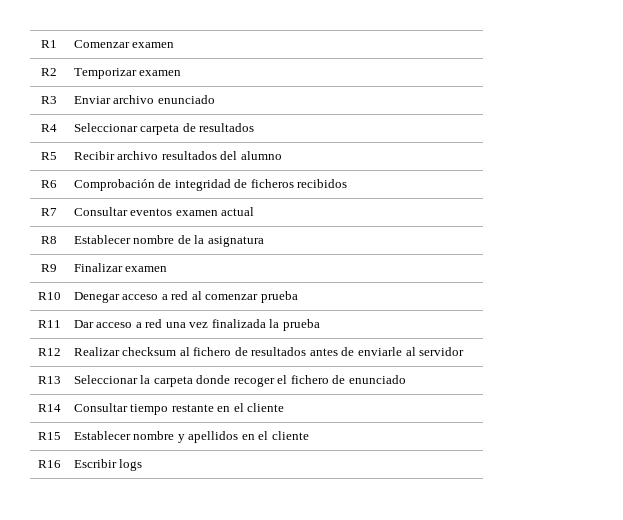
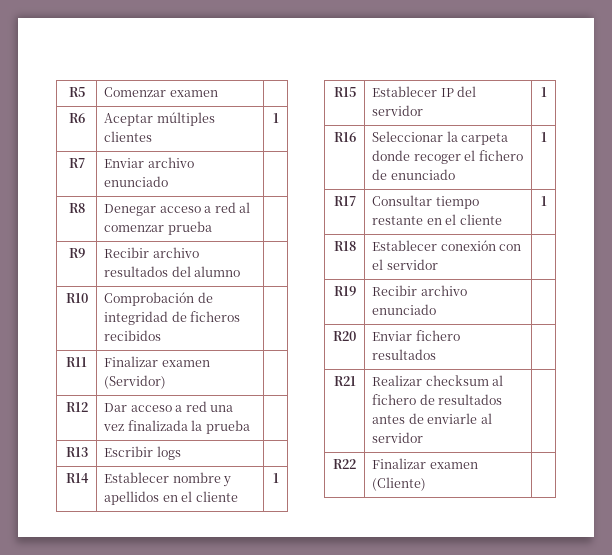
[41,40,57,48] R1 -> [68,87,85,97] R5
[41,68,57,76] [73,68,182,79] [41,96,57,104] [73,95,215,104] [41,124,57,132] [73,123,255,135] [41,152,57,160] [73,151,282,160] [41,180,57,188] [73,179,348,191] [41,208,57,216] [73,207,255,216] [41,236,57,244] [73,235,264,247] [41,264,57,272] [73,263,168,272] [37,292,61,300] // R2 | Temporizar examen // R3 | Enviar archivo enunciado // R4 | Seleccionar carpeta de resultados // R5 | Recibir archivo resultados del alumno // R6 | Comprobación de integridad de ficheros recibidos // R7 | Consultar eventos examen actual // R8 | Establecer nombre de la asignatura // R9 | Finalizar examen // R10 -> [68,113,85,123] [104,112,215,126] [104,131,153,142] [272,113,279,123] [68,158,85,168] [104,157,194,168] [104,176,169,187] [68,203,85,213] | // R6 | Aceptar múltiples clientes | 1 // R7 | Enviar archivo enunciado | // R8
[37,320,61,328] // R11 -> [68,248,85,258] [104,247,199,258] [104,266,241,277] [65,293,88,303] [104,292,213,306] [104,311,241,325] [104,330,162,341] [66,357,87,367] [104,356,210,367] [104,375,167,389] [65,402,88,412] | // R9 | Recibir archivo resultados del alumno | // R10 | Comprobación de integridad de ficheros recibidos | // R11 | Finalizar examen (Servidor) | // R12
[37,348,61,356] // R12 -> [65,447,88,457] [104,446,181,460] [65,473,89,483] [104,472,232,487] [104,491,238,505] [272,473,279,483] [333,87,356,97] [372,86,477,97] [372,105,424,116] [540,87,547,97] [333,132,356,142] [372,131,509,145] [372,150,523,164] [372,169,455,180] [540,132,547,142] [333,196,356,206] [372,195,479,209] [372,214,502,225] [540,196,547,206] [333,241,356,251] [372,240,522,251] [372,259,438,270] [333,286,356,296] [372,285,467,296] [372,304,437,315] [333,331,356,341] [372,330,460,341] [372,349,437,360] [333,376,356,386] | // R13 | Escribir logs | // R14 | Establecer nombre y apellidos en el cliente | 1 // R15 | Establecer IP del servidor | 1 // R16 | Seleccionar la carpeta donde recoger el fichero de enunciado | 1 // R17 | Consultar tiempo restante en el cliente | 1 // R18 | Establecer conexión con el servidor | // R19 | Recibir archivo enunciado | // R20 | Enviar fichero resultados | // R21
[37,376,61,384] [73,375,406,387] [37,404,61,412] [73,403,285,415] [37,432,61,440] [73,431,309,443] [37,460,61,468] [73,459,143,471] // R13 | Seleccionar la carpeta donde recoger el fichero de enunciado // R14 | Consultar tiempo restante en el cliente // R15 | Establecer nombre y apellidos en el cliente // R16 | Escribir logs -> [333,459,356,469] [372,458,478,469] [372,477,427,491] | // R22 | Finalizar examen (Cliente) |

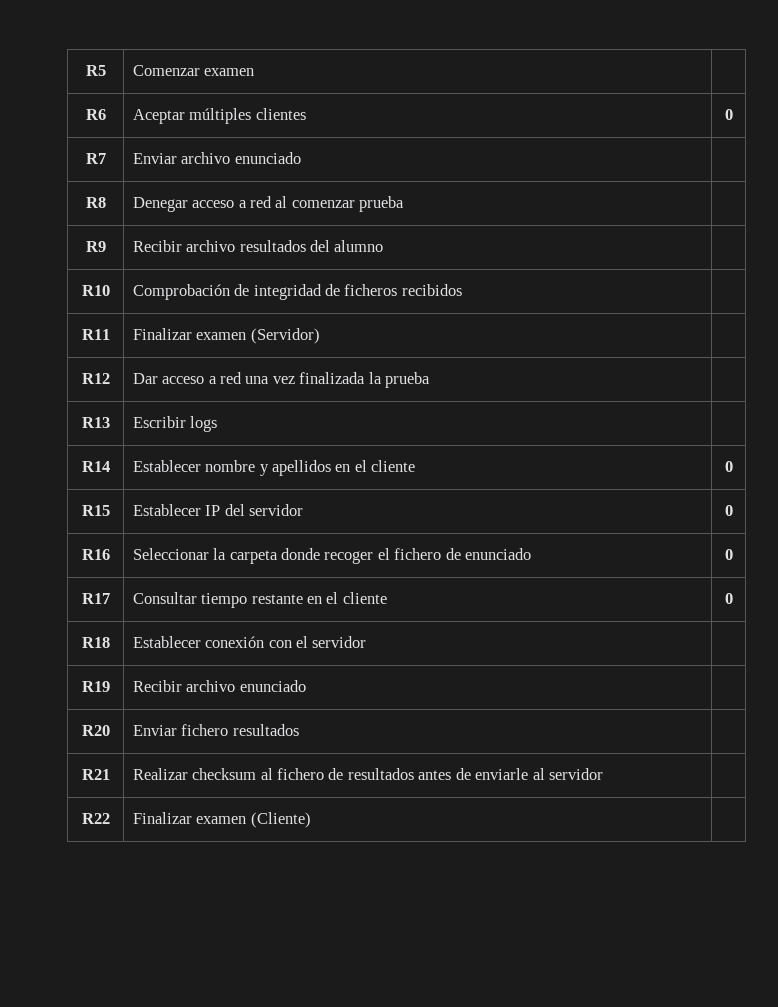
[272,113,279,123] 1 -> [724,109,733,120] 0
[272,473,279,483] 1 -> [724,461,733,472] 0
[540,87,547,97] 1 -> [724,505,733,516] 0
[540,132,547,142] 1 -> [724,549,733,560] 0
[540,196,547,206] 1 -> [724,593,733,604] 0

